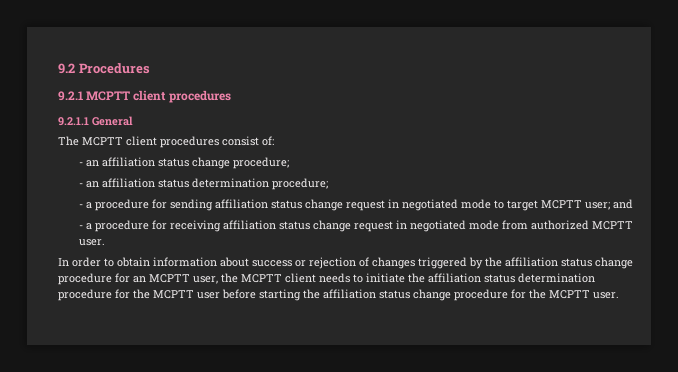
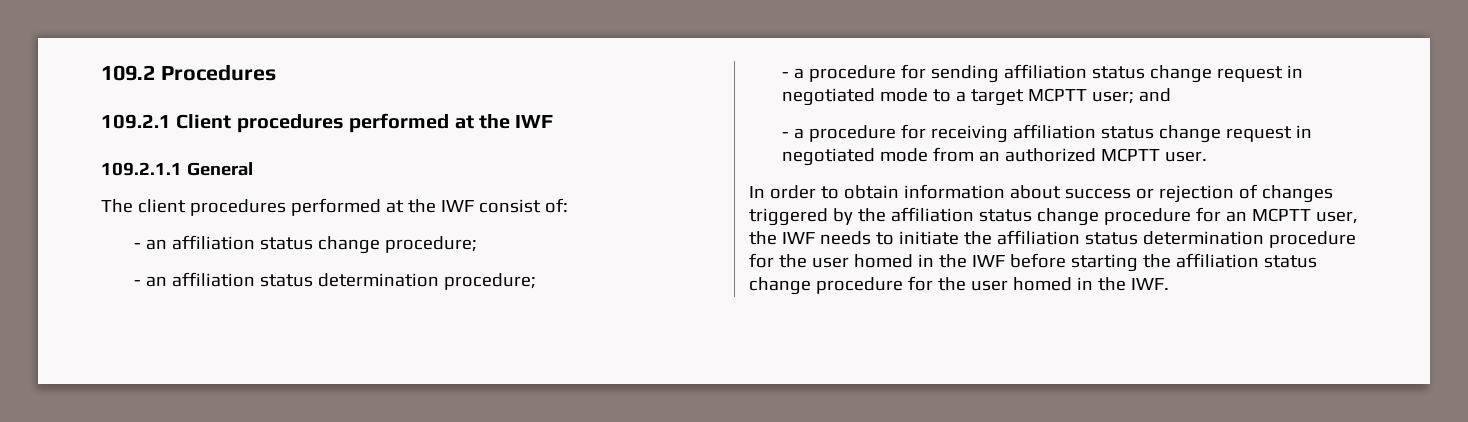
[58,63,75,74] 9.2 -> [101,65,155,81] 109.2
[58,90,231,103] [58,117,89,126] 9.2.1 MCPTT client procedures // 9.2.1.1 -> [101,113,554,133] [101,162,182,176] 109.2.1 Client procedures performed at the IWF // 109.2.1.1
[82,136,219,148] MCPTT client procedures -> [137,198,474,216] client procedures performed at the IWF
(505, 204) none -> [955,91,966,102] a
(529, 225) none -> [978,151,1000,162] an
[241,273,316,283] MCPTT client -> [781,232,815,244] IWF
[153,290,220,299] MCPTT user -> [811,254,1005,268] user homed in the IWF
[549,290,619,299] MCPTT user. -> [970,277,1169,291] user homed in the IWF.

